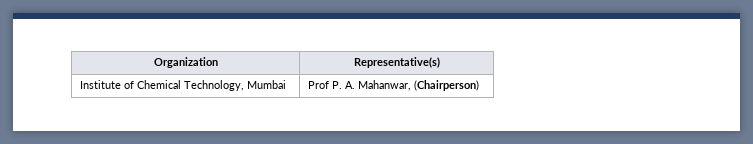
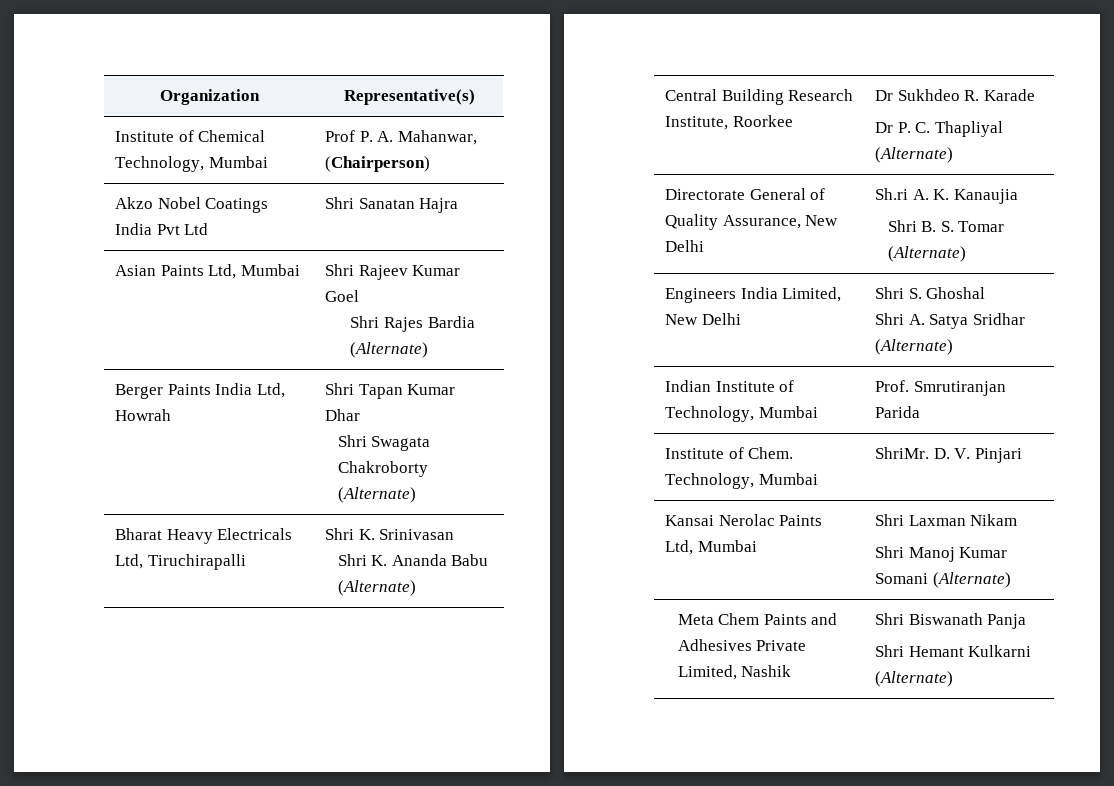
(480, 85) none -> [114,197,269,213] [114,223,209,235] [324,197,459,213] [114,264,300,279] [324,264,461,280] [324,290,359,302] [350,316,475,332] [350,342,429,358] [114,383,285,399] [114,409,171,421] [324,383,456,399] [324,409,360,421] [337,435,431,451] [337,461,428,477] [337,487,416,503] [114,528,293,544] [114,554,246,570] [324,528,455,540] [337,554,489,566] [337,580,416,596] [664,89,854,105] [664,115,793,130] [874,89,1035,101] [874,121,1003,137] [874,147,953,163] [664,188,826,200] [664,214,839,230] [664,240,704,252] [874,188,1018,204] [887,220,1005,232] [887,246,966,262] [664,287,842,303] [664,313,741,325] [874,287,986,299] [874,313,1025,329] [874,339,953,355] [664,380,795,392] [664,406,818,422] [874,380,1006,396] [874,406,920,418] [664,447,794,459] [664,473,818,489] [874,447,1022,463] [664,514,823,526] [664,540,757,555] [874,514,1018,526] [874,546,1008,562] [874,572,1011,588] [677,613,838,625] [677,639,807,651] [677,665,792,680] [874,613,1027,629] [874,645,1032,657] [874,671,953,687] // Akzo Nobel Coatings India Pvt Ltd | Shri Sanatan Hajra // Asian Paints Ltd, Mumbai | Shri Rajeev Kumar Goel // Shri Rajes Bardia (Alternate) // Berger Paints India Ltd, Howrah | Shri Tapan Kumar Dhar // Shri Swagata Chakroborty (Alternate) // Bharat Heavy Electricals Ltd, Tiruchirapalli | Shri K. Srinivasan // Shri K. Ananda Babu (Alternate) // Central Building Research Institute, Roorkee | Dr Sukhdeo R. Karade // Dr P. C. Thapliyal (Alternate) // Directorate General of Quality Assurance, New Delhi | Sh.ri A. K. Kanaujia // Shri B. S. Tomar (Alternate) // Engineers India Limited, New Delhi | Shri S. Ghoshal // Shri A. Satya Sridhar (Alternate) // Indian Institute of Technology, Mumbai | Prof. Smrutiranjan Parida // Institute of Chem. Technology, Mumbai | ShriMr. D. V. Pinjari // Kansai Nerolac Paints Ltd, Mumbai | Shri Laxman Nikam // Shri Manoj Kumar Somani (Alternate) // Meta Chem Paints and Adhesives Private Limited, Nashik | Shri Biswanath Panja // Shri Hemant Kulkarni (Alternate)

